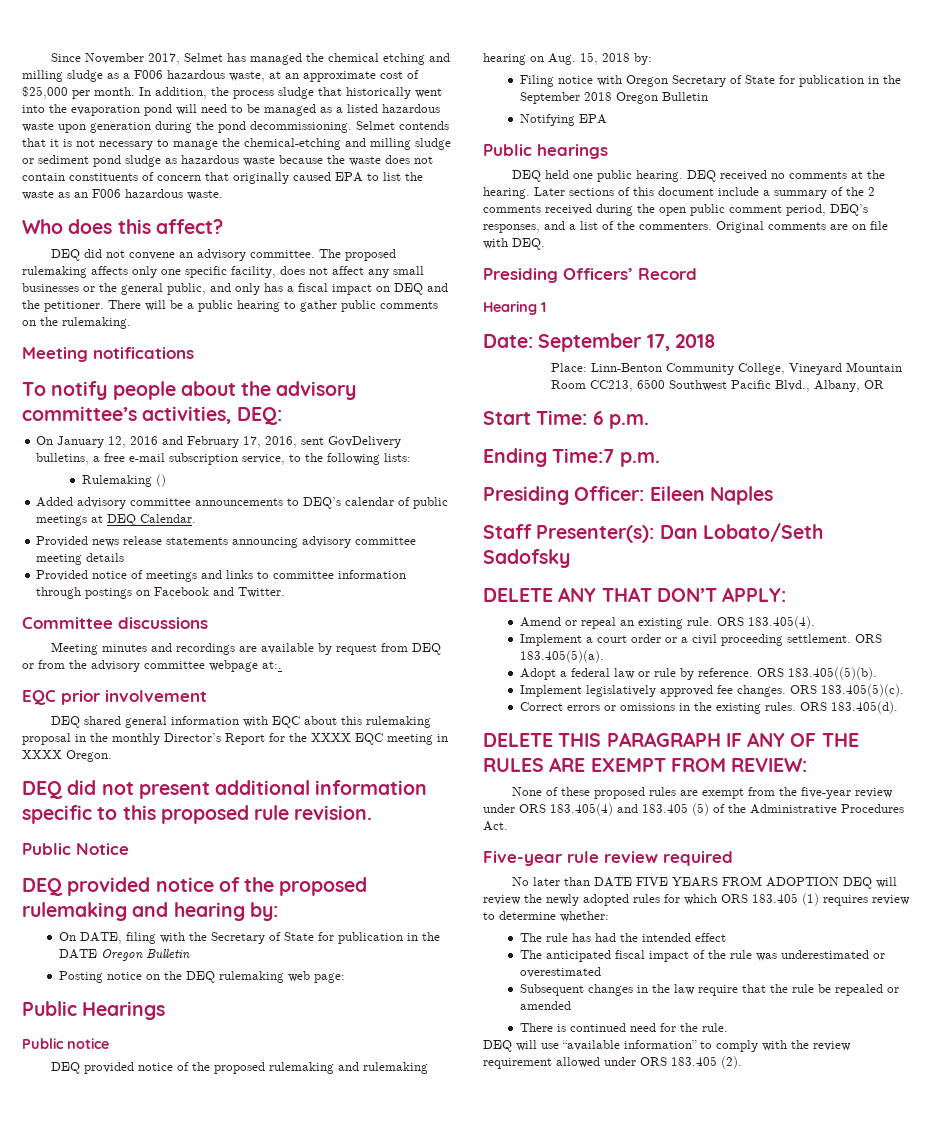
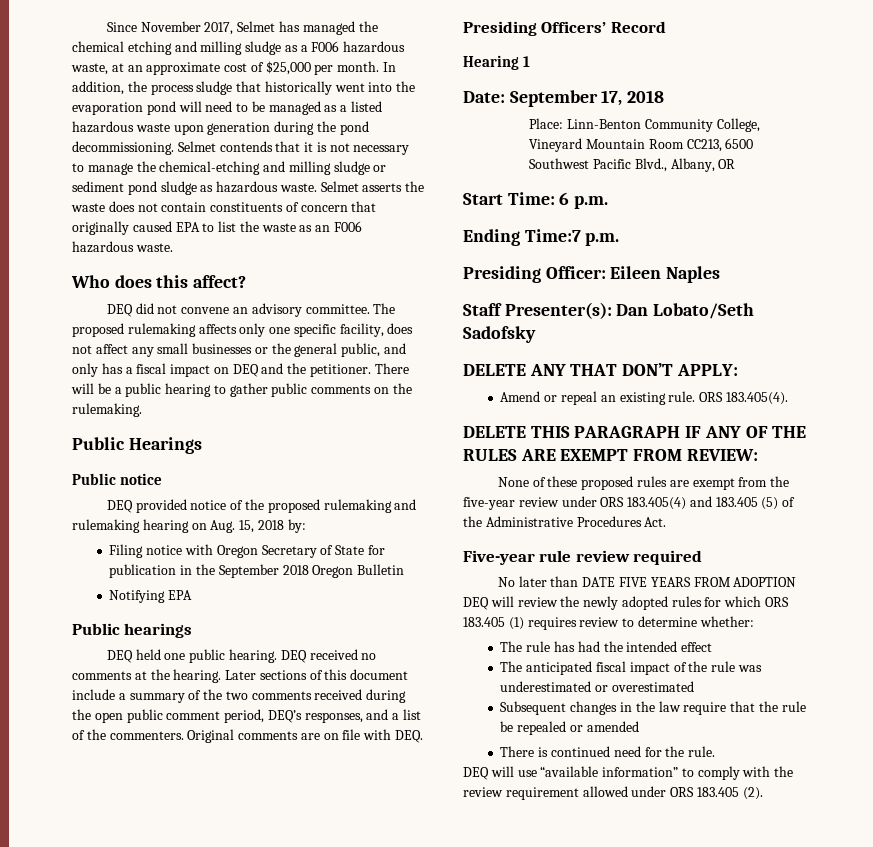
[243,155,323,166] waste because -> [279,181,403,192] waste. Selmet asserts
[22,347,194,362] [22,381,357,400] [22,406,282,425] [36,436,402,448] [36,453,412,465] [81,474,166,487] [36,497,449,509] [36,514,197,526] [36,536,417,548] [36,553,125,565] [36,570,407,582] [36,587,286,599] [22,617,208,629] [50,642,441,655] [22,660,282,672] [22,690,207,705] [50,716,431,728] [22,733,448,745] [22,750,112,762] [22,780,428,799] [22,805,373,824] [22,843,129,855] [22,877,368,896] [22,902,278,921] [59,932,441,944] [59,949,191,961] [59,971,346,983] // Meeting notifications // To notify people about the advisory committee’s activities, DEQ: // On January 12, 2016 and February 17, 2016, sent GovDelivery bulletins, a free e-mail subscription service, to the following lists: // Rulemaking () // Added advisory committee announcements to DEQ’s calendar of public meetings at DEQ Calendar. // Provided news release statements announcing advisory committee meeting details // Provided notice of meetings and links to committee information through postings on Facebook and Twitter. // Committee discussions // Meeting minutes and recordings are available by request from DEQ or from the advisory committee webpage at:. // EQC prior involvement // DEQ shared general information with EQC about this rulemaking proposal in the monthly Director’s Report for the XXXX EQC meeting in XXXX Oregon. // DEQ did not present additional information specific to this proposed rule revision. // Public Notice // DEQ provided notice of the proposed rulemaking and hearing by: // On DATE, filing with the Secretary of State for publication in the DATE Oregon Bulletin // Posting notice on the DEQ rulemaking web page: -> (142, 410) none
[868,187,875,196] 2 -> [225,691,248,700] two
[520,634,883,646] [520,650,605,663] [520,667,878,680] [520,684,905,697] [520,701,899,714] // Implement a court order or a civil proceeding settlement. ORS 183.405(5)(a). // Adopt a federal law or rule by reference. ORS 183.405((5)(b). // Implement legislatively approved fee changes. ORS 183.405(5)(c). // Correct errors or omissions in the existing rules. ORS 183.405(d). -> (788, 398) none

